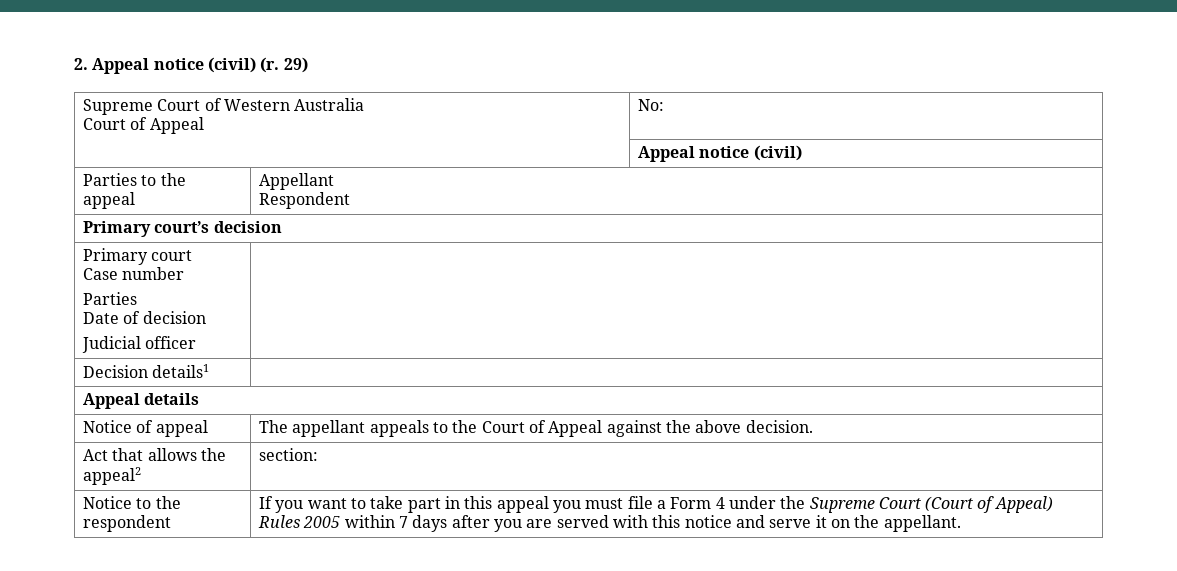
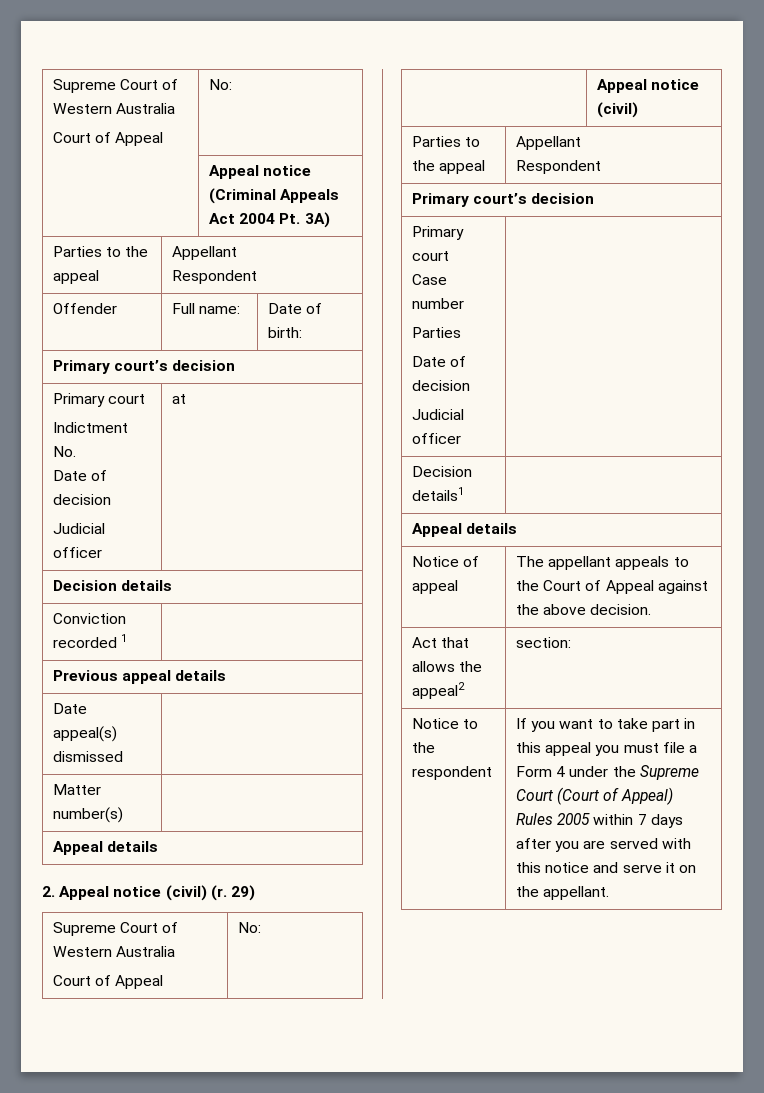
(74, 64) none -> [52,79,179,93] [52,103,176,114] [52,132,164,146] [208,79,232,90] [208,165,312,179] [208,188,340,204] [208,212,330,228] [52,246,149,257] [52,270,99,284] [171,246,237,260] [171,270,257,284] [52,303,117,314] [171,303,241,314] [267,303,323,314] [267,327,302,338] [52,360,236,374] [52,393,146,407] [52,422,128,433] [52,446,76,457] [52,470,108,481] [52,494,111,505] [52,523,105,534] [52,547,102,558] [171,394,186,404] [52,580,173,591] [52,613,126,624] [52,634,128,648] [52,670,227,684] [52,703,87,714] [52,726,117,742] [52,751,123,762] [52,784,101,795] [52,807,123,823] [52,841,159,855] Supreme Court of Western Australia // Court of Appeal | No: // | Appeal notice (Criminal Appeals Act 2004 Pt. 3A) // Parties to the appeal | Appellant // Respondent // Offender | Full name: | Date of birth: // Primary court’s decision // Primary court // Indictment No. // Date of decision // Judicial officer | at // Decision details // Conviction recorded 1 | // Previous appeal details // Date appeal(s) dismissed | // Matter number(s) | // Appeal details //

